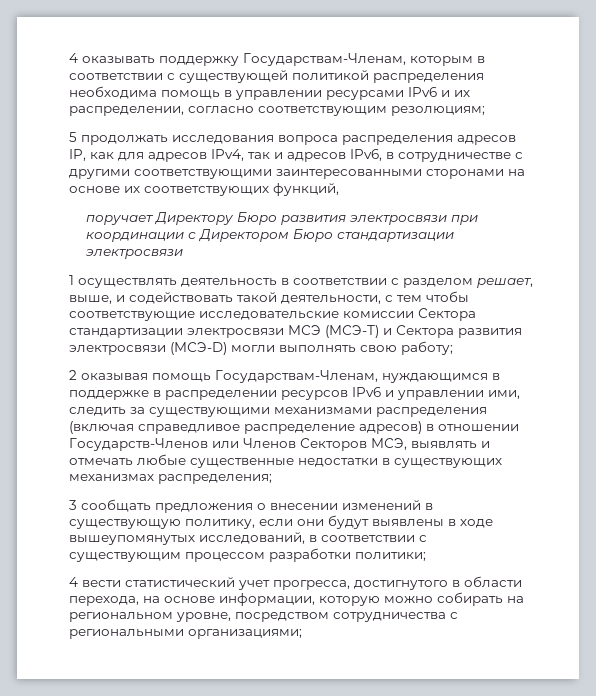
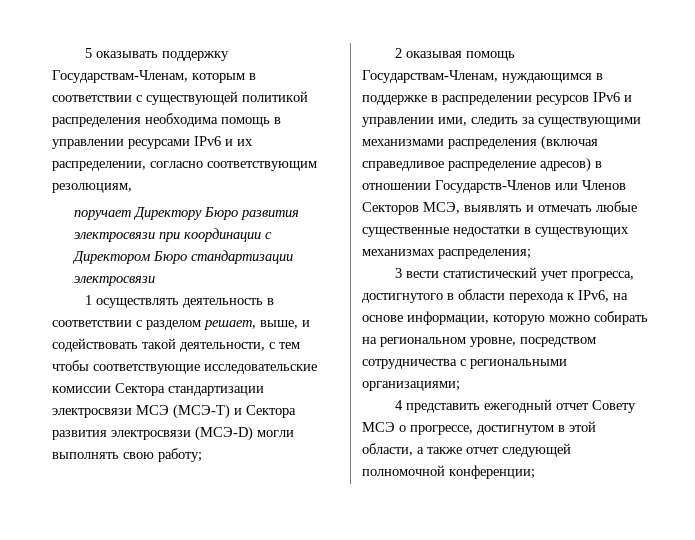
[69,53,78,63] 4 -> [85,48,93,58] 5
[391,106,485,116] [69,132,516,145] [69,149,523,162] [69,169,525,179] [69,183,339,196] резолюциям; // 5 продолжать исследования вопроса распределения адресов IP, как для адресов IPv4, так и адресов IPv6, в сотрудничестве с другими соответствующими заинтересованными сторонами на основе их соответствующих функций, -> [52,183,132,193] резолюциям,
[81,499,433,513] [69,515,493,529] [69,532,427,545] [69,548,426,562] [69,577,78,587] сообщать предложения о внесении изменений в существующую политику, если они будут выявлены в ходе вышеупомянутых исследований, в соответствии с существующим процессом разработки политики; // 4 -> (403, 273) none
[69,596,139,606] перехода, -> [509,290,609,303] перехода к IPv6,
(302, 634) none -> [395,399,637,413] [362,421,596,435] [362,443,571,457] [362,465,535,479] // 4 представить ежегодный отчет Совету МСЭ о прогрессе, достигнутом в этой области, а также отчет следующей полномочной конференции;

